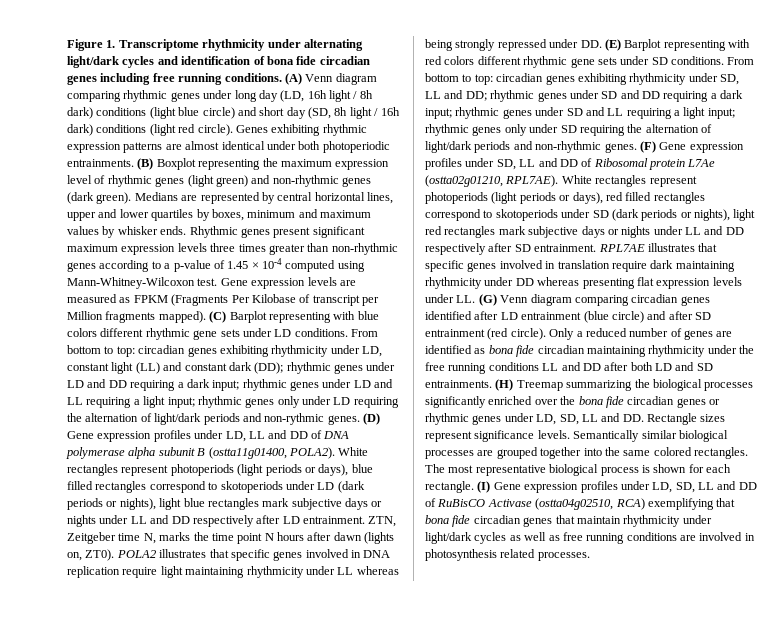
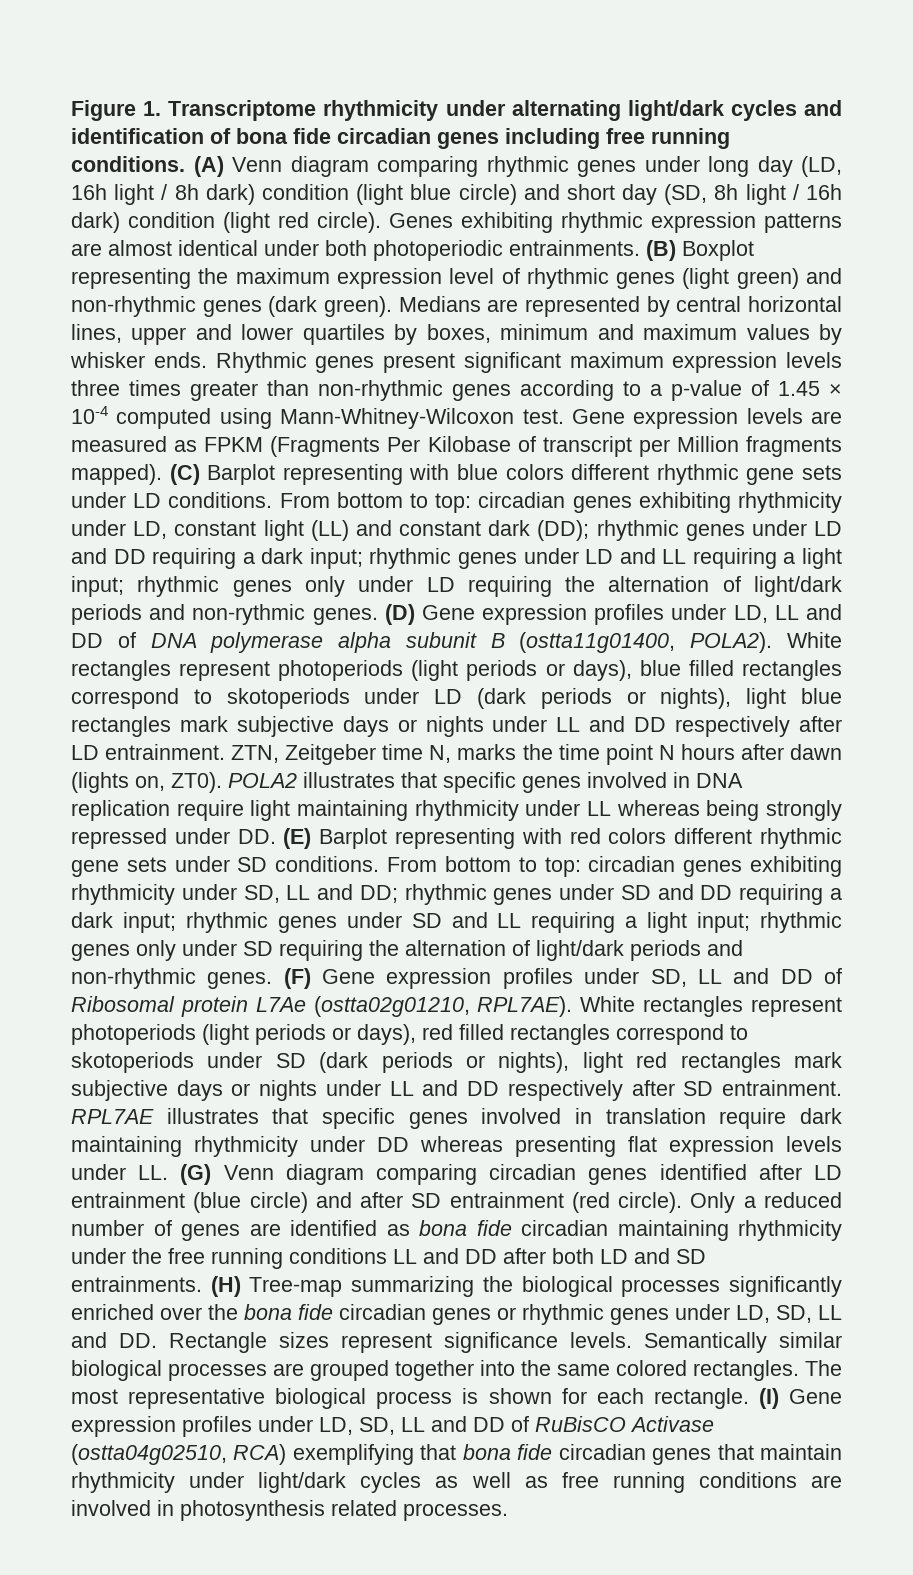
[96,107,147,116] conditions -> [261,184,349,200] condition
[96,124,147,133] conditions -> [128,212,215,228] condition
[516,380,563,391] Treemap -> [249,1277,343,1297] Tree-map

